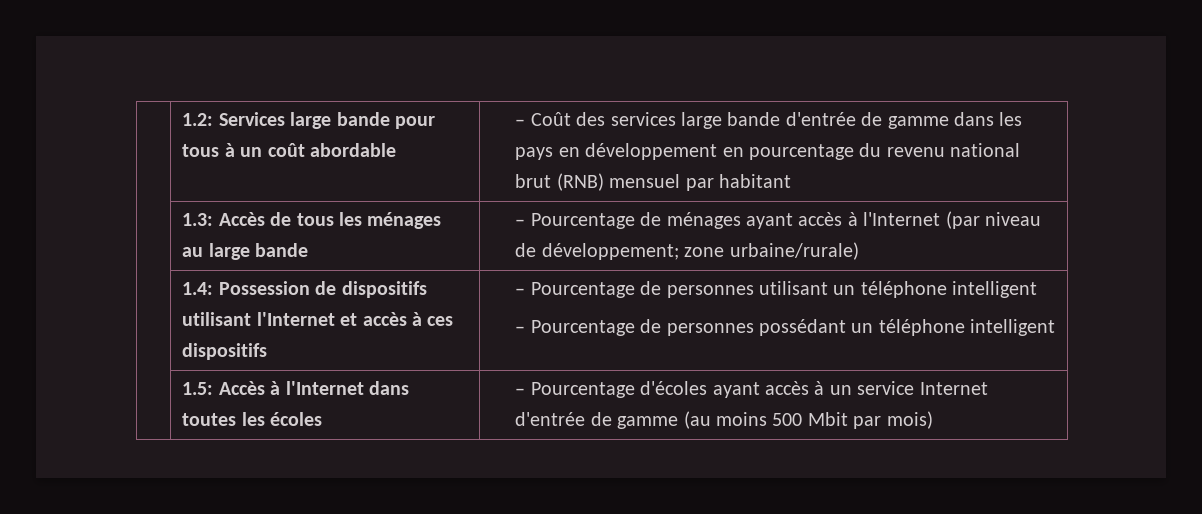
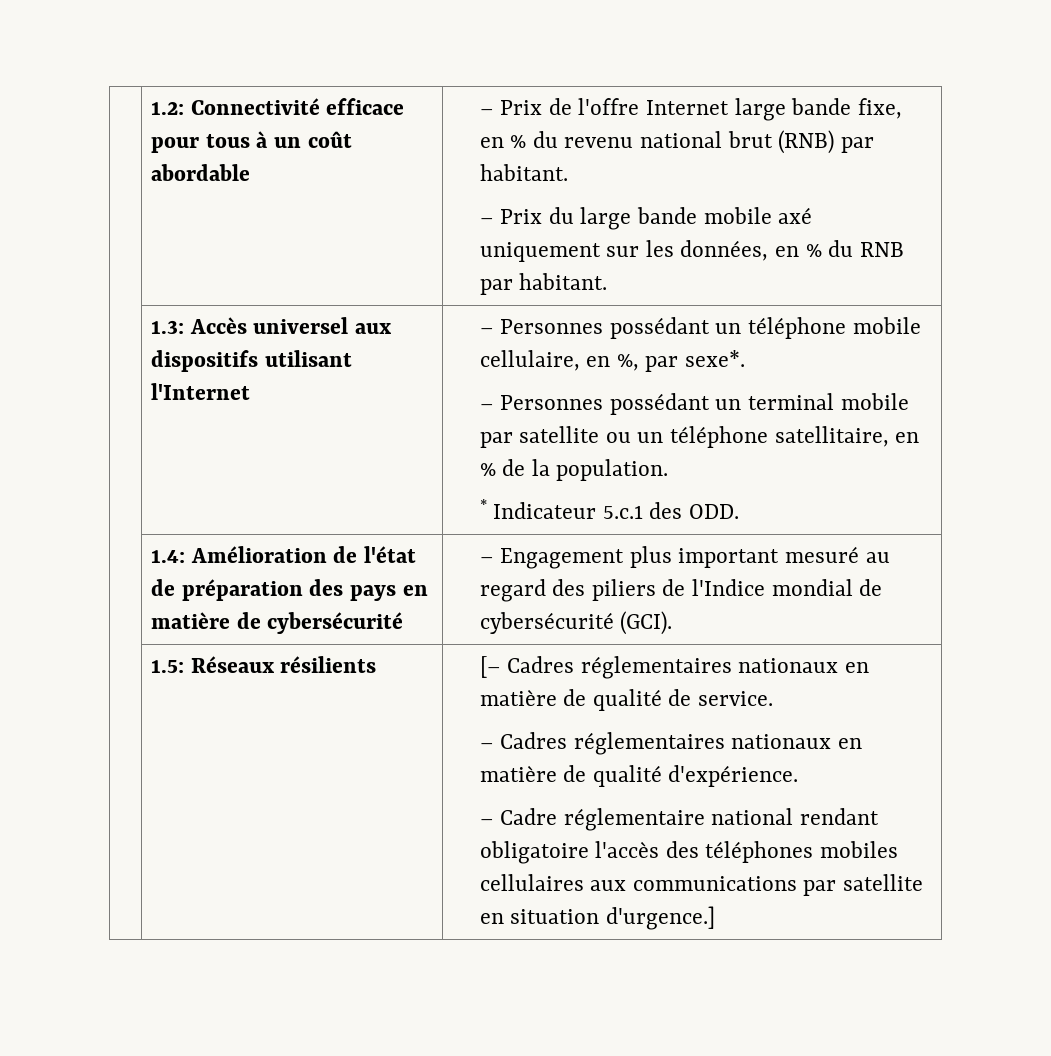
[218,112,390,129] Services large bande -> [190,98,405,115] Connectivité efficace
[530,112,1023,129] [515,143,855,160] Coût des services large bande d'entrée de gamme dans les pays en développement en pourcentage -> [500,98,902,121] [479,135,527,148] Prix de l'offre Internet large bande fixe, en %
[609,174,792,191] [182,212,442,229] [182,243,309,260] [515,211,1042,229] [515,242,859,260] [182,281,427,298] [182,312,454,326] [182,343,268,360] [515,281,1038,298] [515,319,1056,336] [182,381,410,395] [182,412,323,426] [515,381,988,398] [515,411,933,429] mensuel par habitant // | 1.3: Accès de tous les ménages au large bande | – Pourcentage de ménages ayant accès à l'Internet (par niveau de développement; zone urbaine/rurale) // | 1.4: Possession de dispositifs utilisant l'Internet et accès à ces dispositifs | – Pourcentage de personnes utilisant un téléphone intelligent // – Pourcentage de personnes possédant un téléphone intelligent // | 1.5: Accès à l'Internet dans toutes les écoles | – Pourcentage d'écoles ayant accès à un service Internet d'entrée de gamme (au moins 500 Mbit par mois) -> [840,137,874,153] [479,164,568,181] [479,207,813,230] [479,240,904,262] [479,273,608,295] [151,317,391,334] [151,350,352,372] [151,383,251,400] [479,317,921,339] [479,350,746,372] [479,393,909,415] [479,426,920,448] [479,459,669,481] [479,499,740,519] [151,546,416,563] [151,579,428,601] [151,612,404,634] [479,546,890,569] [479,579,883,602] [479,611,673,635] [151,656,377,673] [479,656,870,679] [479,689,774,711] [479,732,863,755] [479,765,799,787] [479,808,880,831] [479,841,899,864] [479,874,924,896] [479,906,715,930] par habitant. // – Prix du large bande mobile axé uniquement sur les données, en % du RNB par habitant. // | 1.3: Accès universel aux dispositifs utilisant l'Internet | – Personnes possédant un téléphone mobile cellulaire, en %, par sexe*. // – Personnes possédant un terminal mobile par satellite ou un téléphone satellitaire, en % de la population. // * Indicateur 5.c.1 des ODD. // | 1.4: Amélioration de l'état de préparation des pays en matière de cybersécurité | – Engagement plus important mesuré au regard des piliers de l'Indice mondial de cybersécurité (GCI). // | 1.5: Réseaux résilients | [– Cadres réglementaires nationaux en matière de qualité de service. // – Cadres réglementaires nationaux en matière de qualité d'expérience. // – Cadre réglementaire national rendant obligatoire l'accès des téléphones mobiles cellulaires aux communications par satellite en situation d'urgence.]

